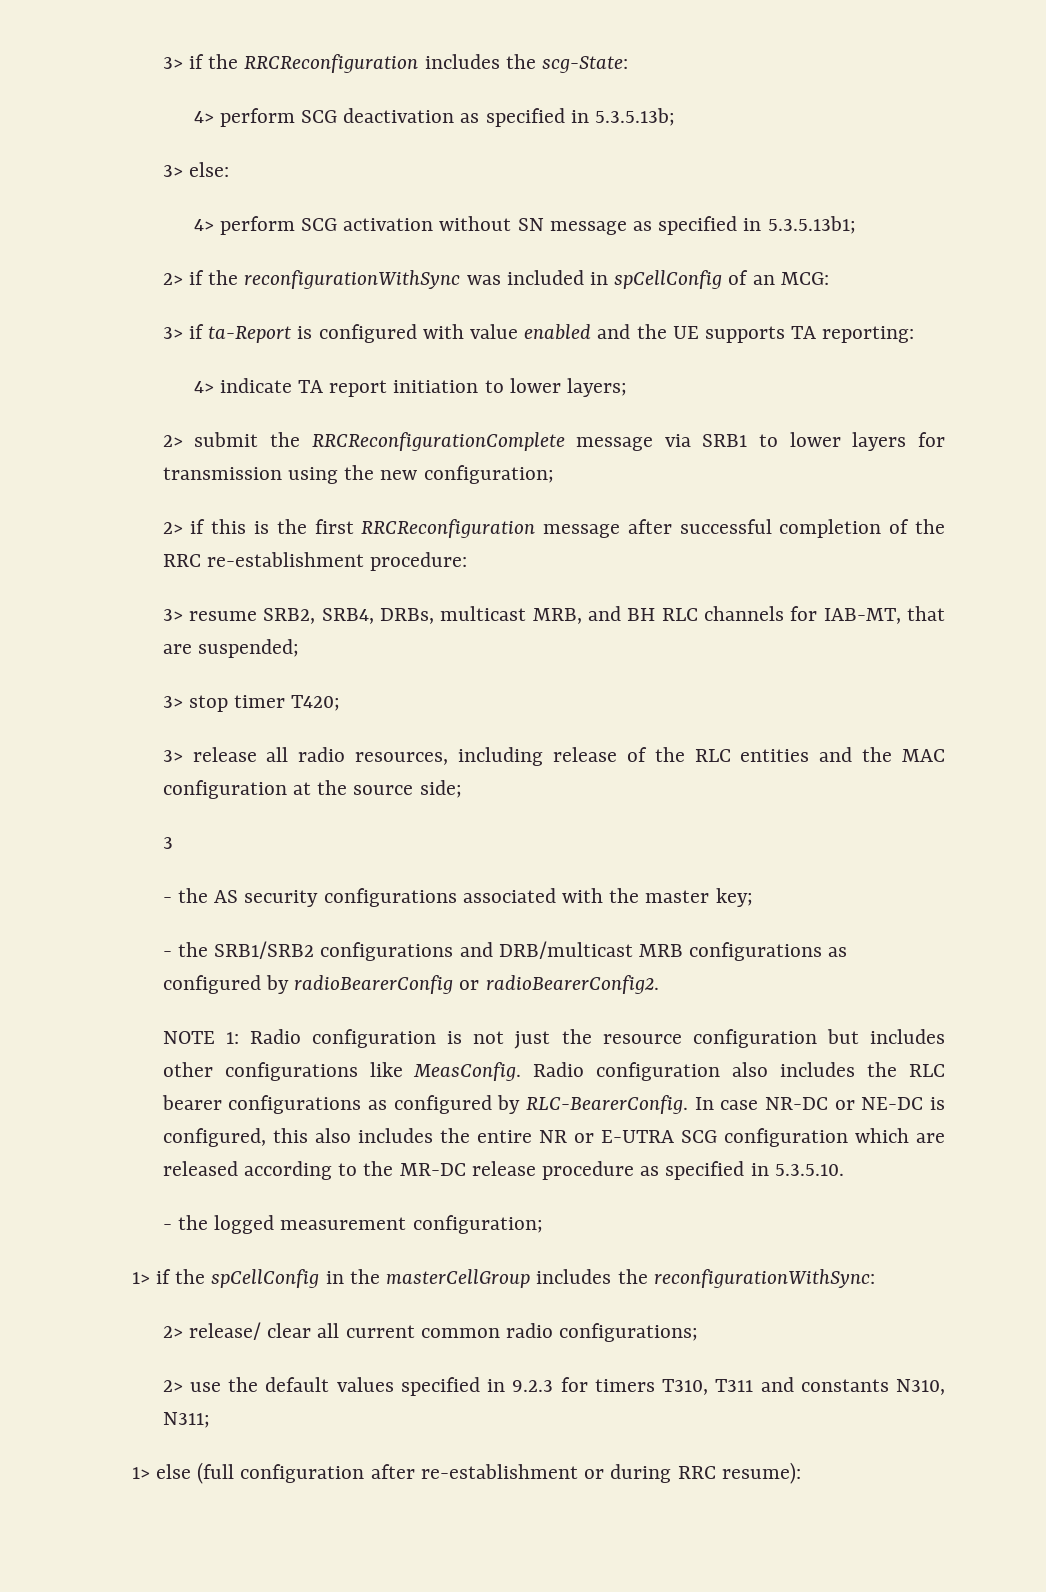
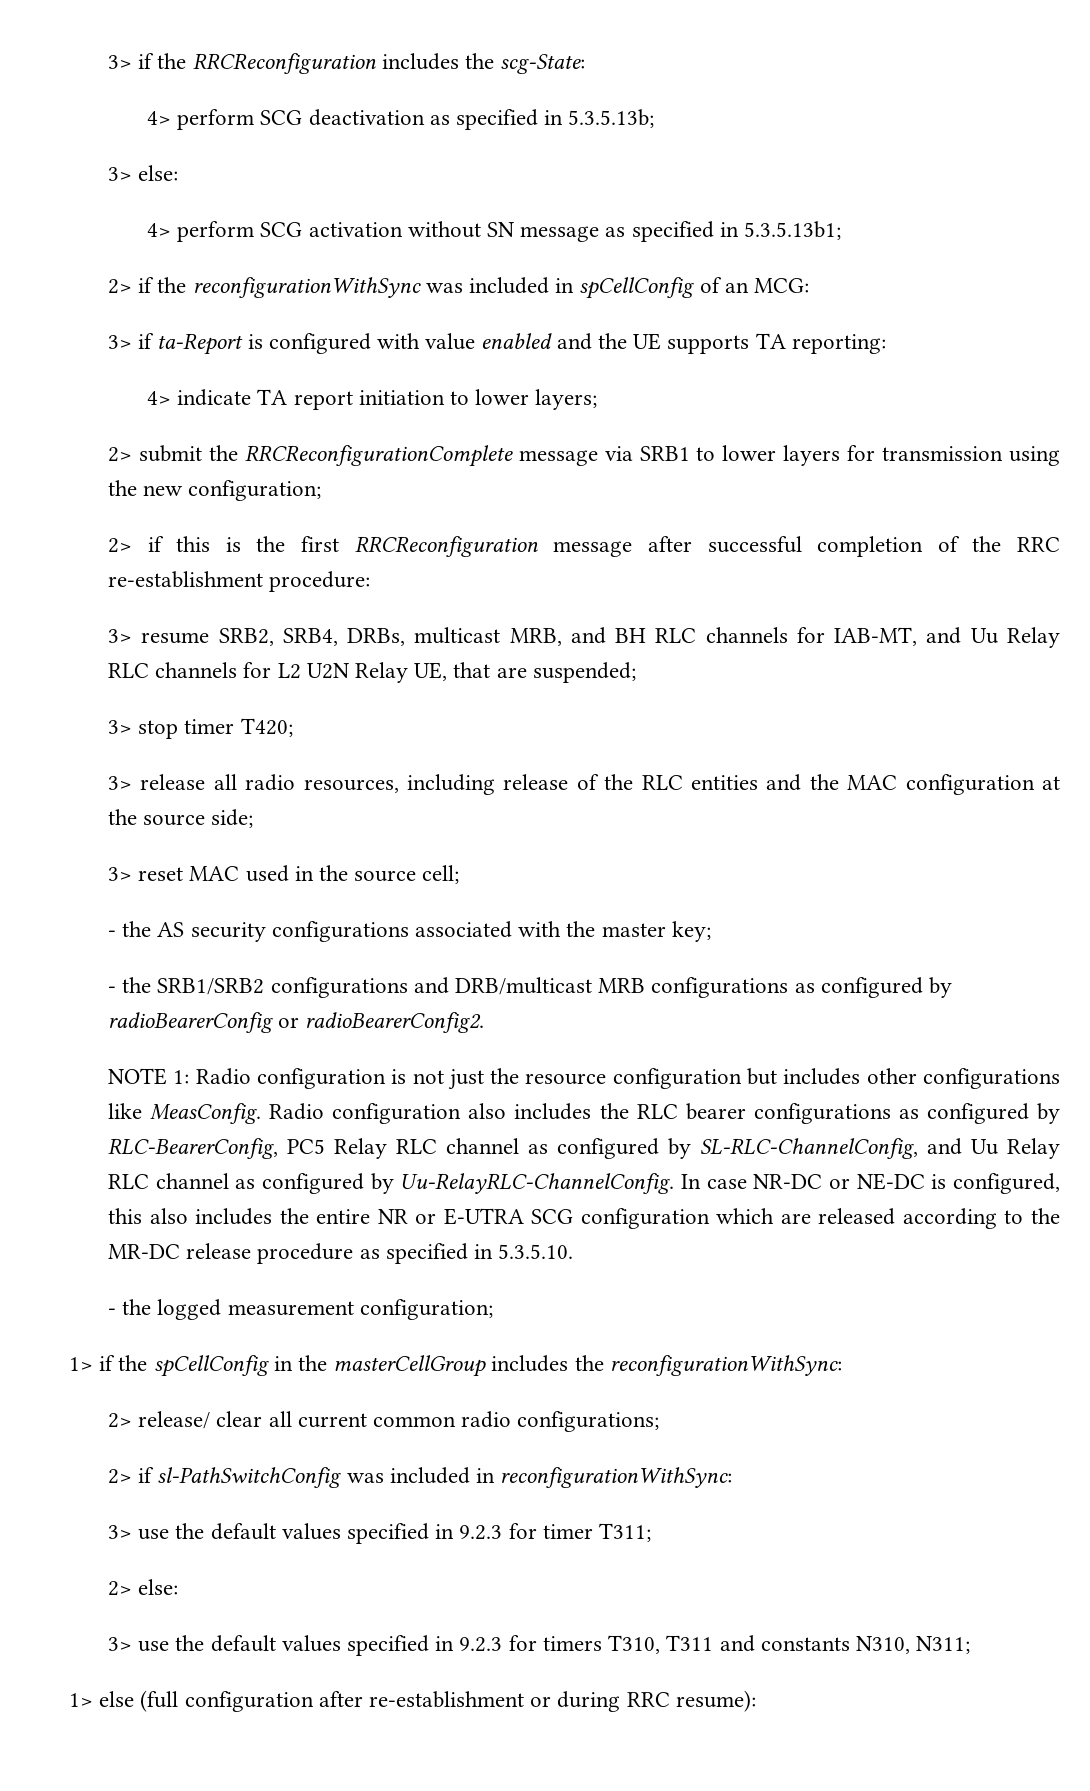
(901, 616) none -> [926,627,1060,648] [107,662,448,683] and Uu Relay RLC channels for L2 U2N Relay UE,
[162,837,173,849] 3 -> [107,865,460,884] 3> reset MAC used in the source cell;
[526,1095,689,1114] RLC-BearerConfig. -> [107,1138,1061,1159] [107,1173,675,1194] RLC-BearerConfig, PC5 Relay RLC channel as configured by SL-RLC-ChannelConfig, and Uu Relay RLC channel as configured by Uu-RelayRLC-ChannelConfig.
(183, 1386) none -> [138,1467,733,1488] [107,1523,652,1544] [107,1579,179,1596] [107,1637,132,1651] if sl-PathSwitchConfig was included in reconfigurationWithSync: // 3> use the default values specified in 9.2.3 for timer T311; // 2> else: // 3>

